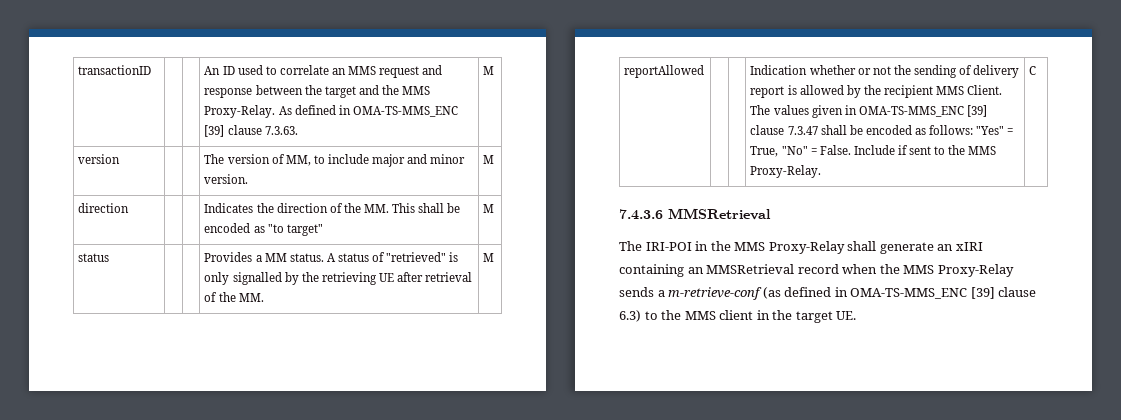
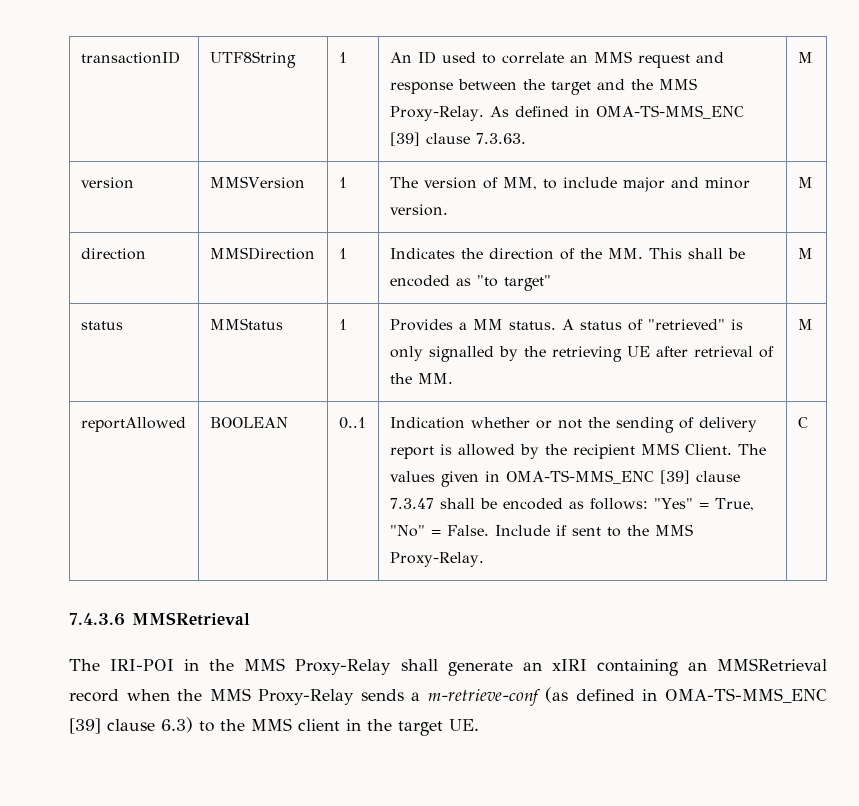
(152, 70) | -> [209,51,296,68] [338,52,347,63] UTF8String | 1
(121, 159) | -> [209,176,305,189] [338,177,347,188] MMSVersion | 1
(130, 208) | -> [209,247,315,260] [338,248,347,259] MMSDirection | 1
(110, 257) | -> [209,318,283,330] [338,319,347,330] MMStatus | 1
(705, 71) | -> [209,417,288,428] [338,417,366,429] BOOLEAN | 0..1

